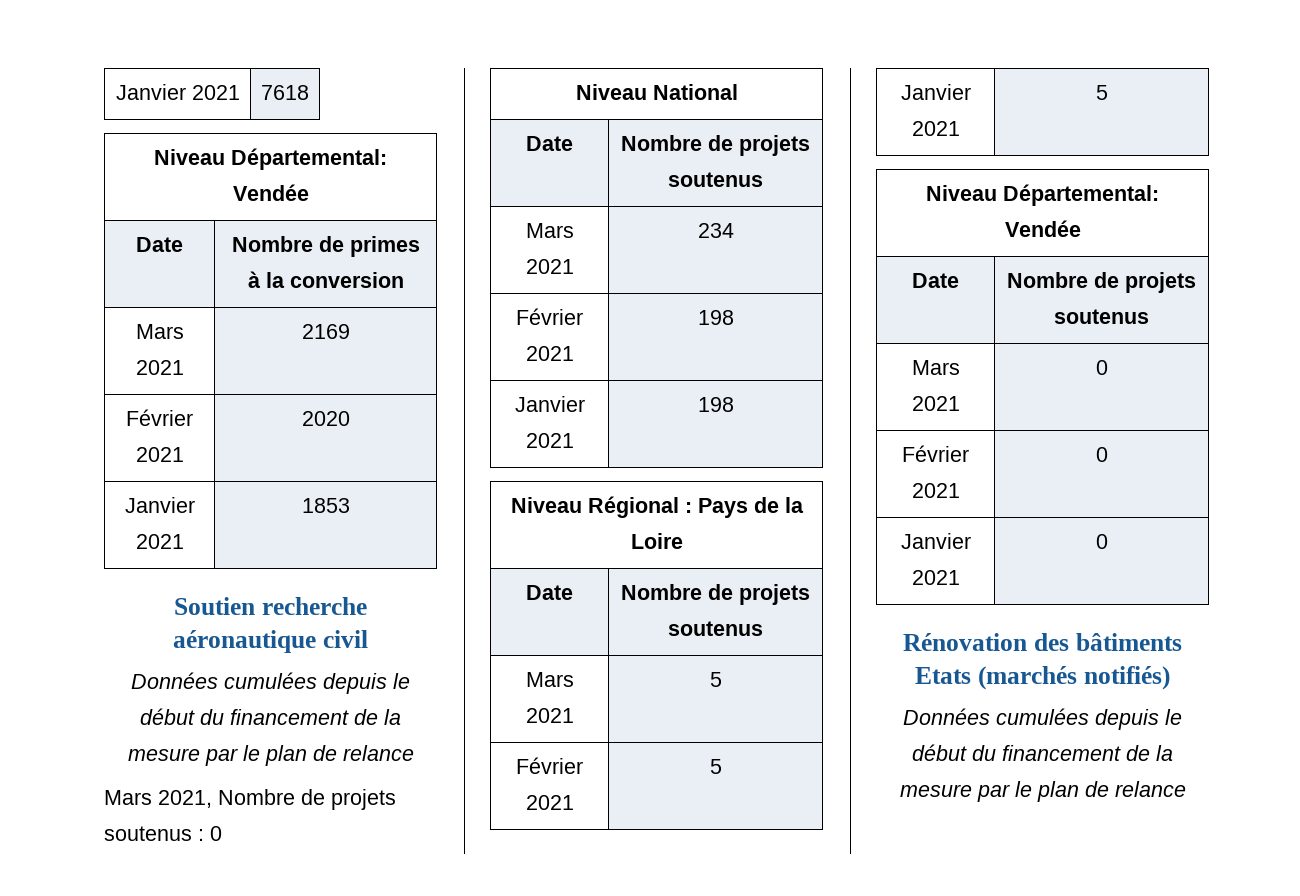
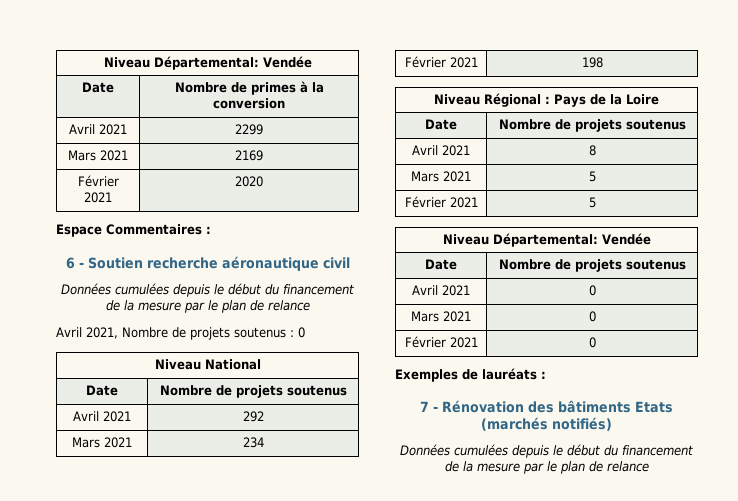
[115,84,240,100] [261,85,309,100] Janvier 2021 | 7618 // -> (103, 62) none
(404, 280) none -> [69,124,127,135] [235,124,263,135] // Avril 2021 | 2299
[124,497,195,513] [135,534,184,549] [301,498,350,513] // Janvier 2021 | 1853 // -> [56,224,211,237] [65,257,84,269] // Espace Commentaires : // 6 -
[104,790,152,805] Mars -> [56,327,82,337] Avril
(763, 179) none -> [73,411,131,422] [242,411,264,422] // Avril 2021 | 292
[514,396,585,412] [525,433,574,448] [697,397,734,412] // Janvier 2021 | 198 -> (603, 62) none
(763, 628) none -> [412,145,470,156] [588,145,596,156] // Avril 2021 | 8
[900,84,971,100] [911,121,960,136] [1095,85,1108,100] // Janvier 2021 | 5 -> (596, 202) none
(1149, 316) none -> [412,285,470,296] [588,285,596,296] // Avril 2021 | 0
[900,533,971,549] [911,570,960,585] [1095,534,1108,549] // Janvier 2021 | 0 // -> [395,368,546,382] [420,401,438,412] // Exemples de lauréats : // 7 -

